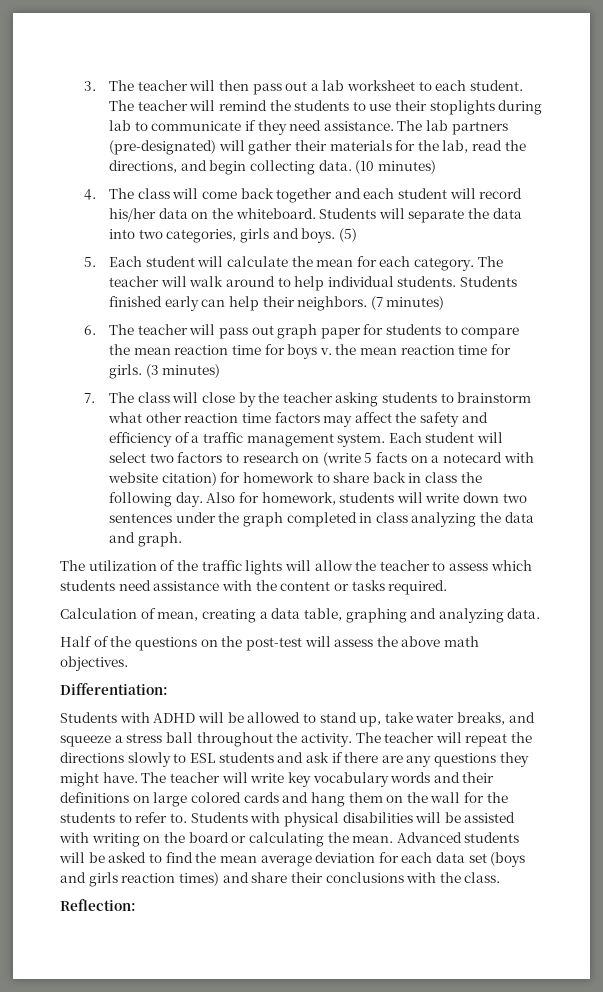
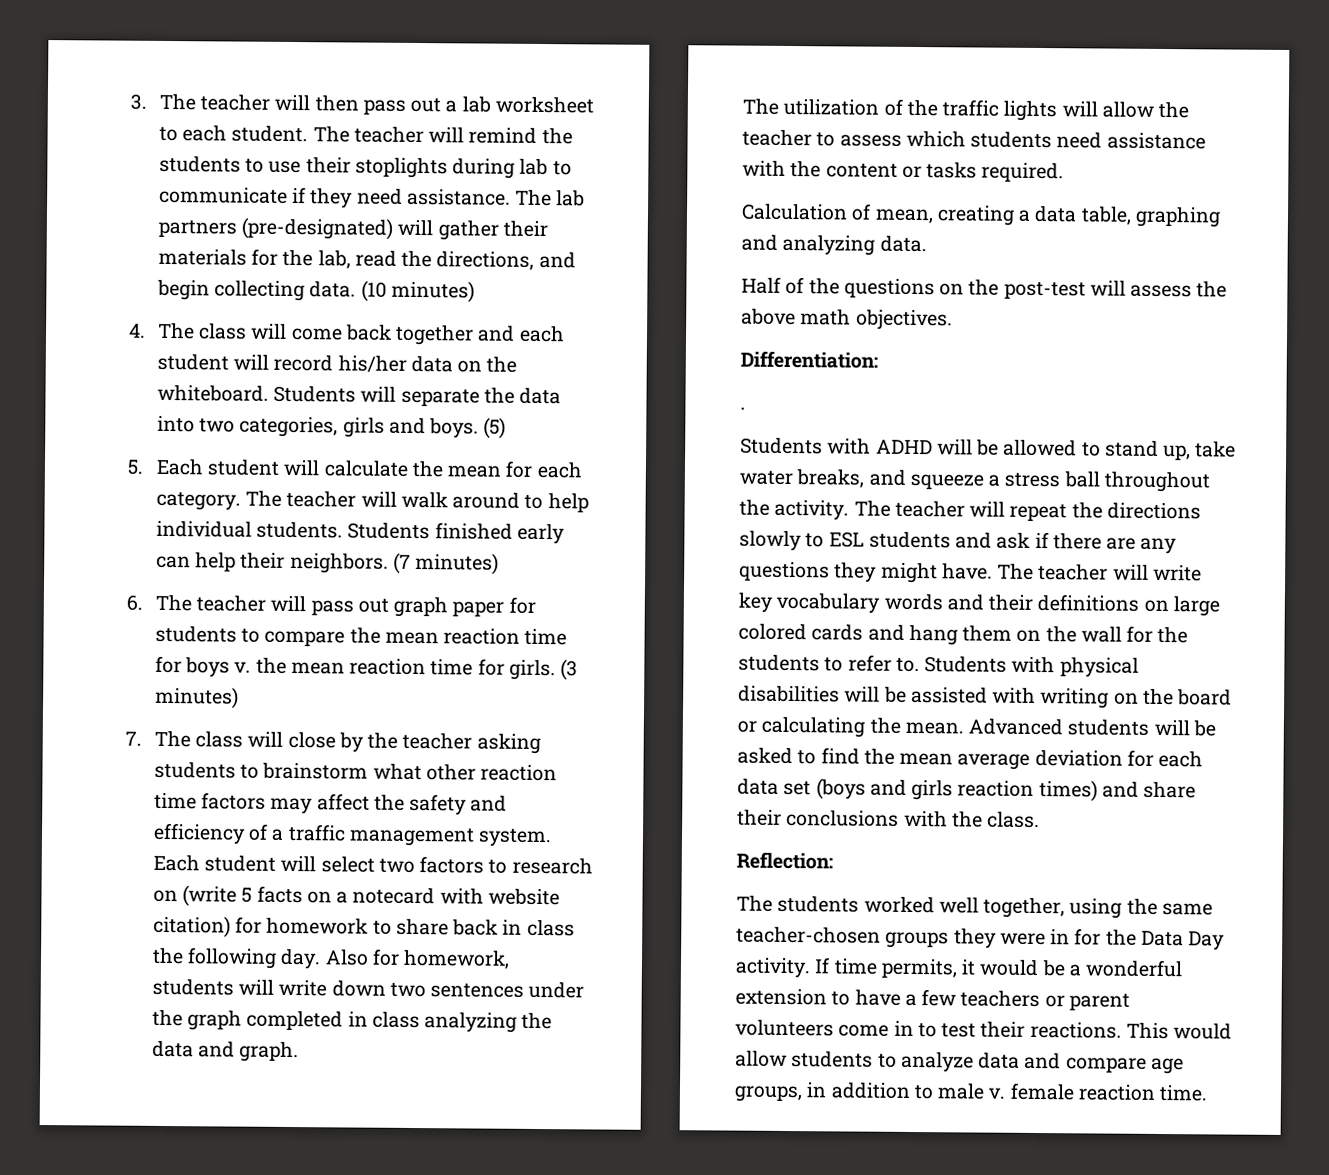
(168, 689) none -> [740,407,746,410] // .
(136, 905) none -> [736,895,1213,919] [736,926,1226,951] [735,957,1184,979] [735,988,1130,1011] [735,1019,1233,1040] [735,1050,1184,1075] [734,1082,1209,1103] // The students worked well together, using the same teacher-chosen groups they were in for the Data Day activity. If time permits, it would be a wonderful extension to have a few teachers or parent volunteers come in to test their reactions. This would allow students to analyze data and compare age groups, in addition to male v. female reaction time.

